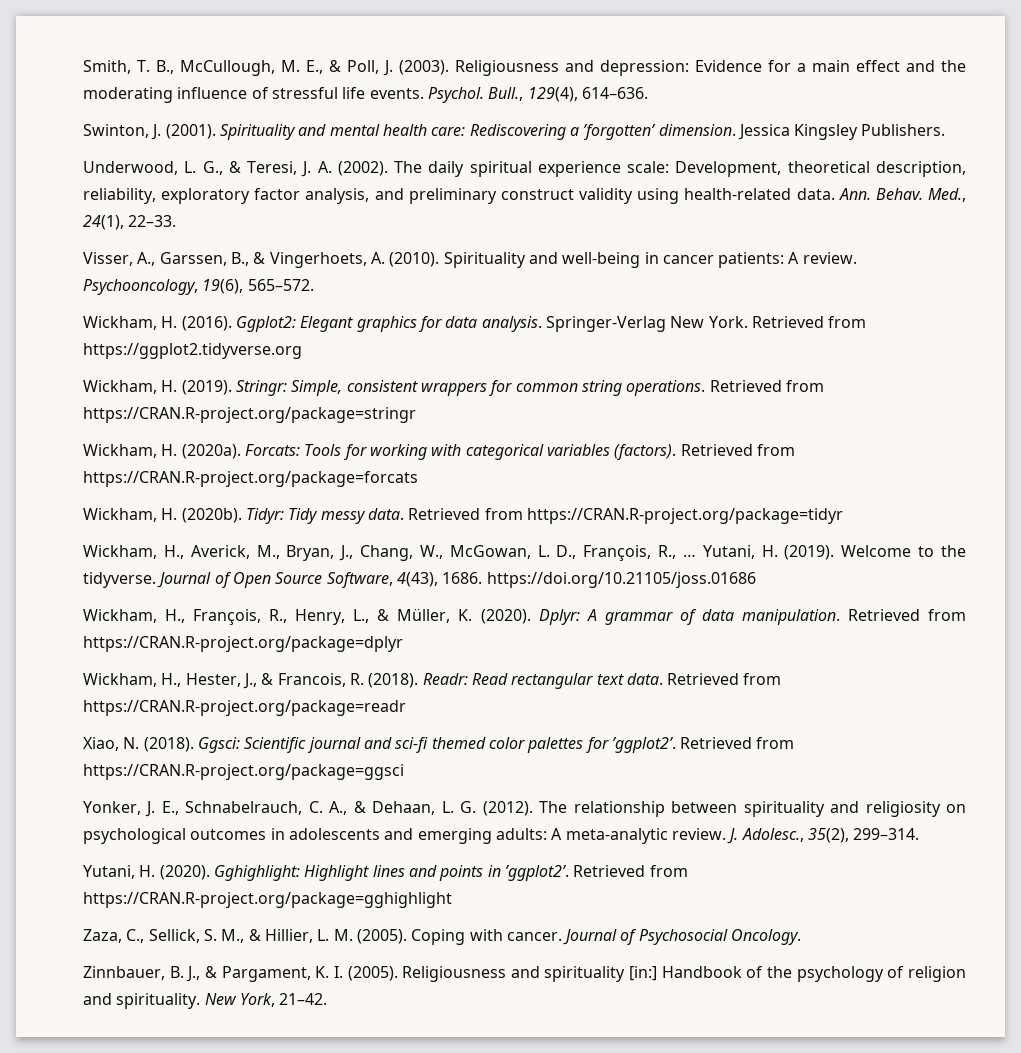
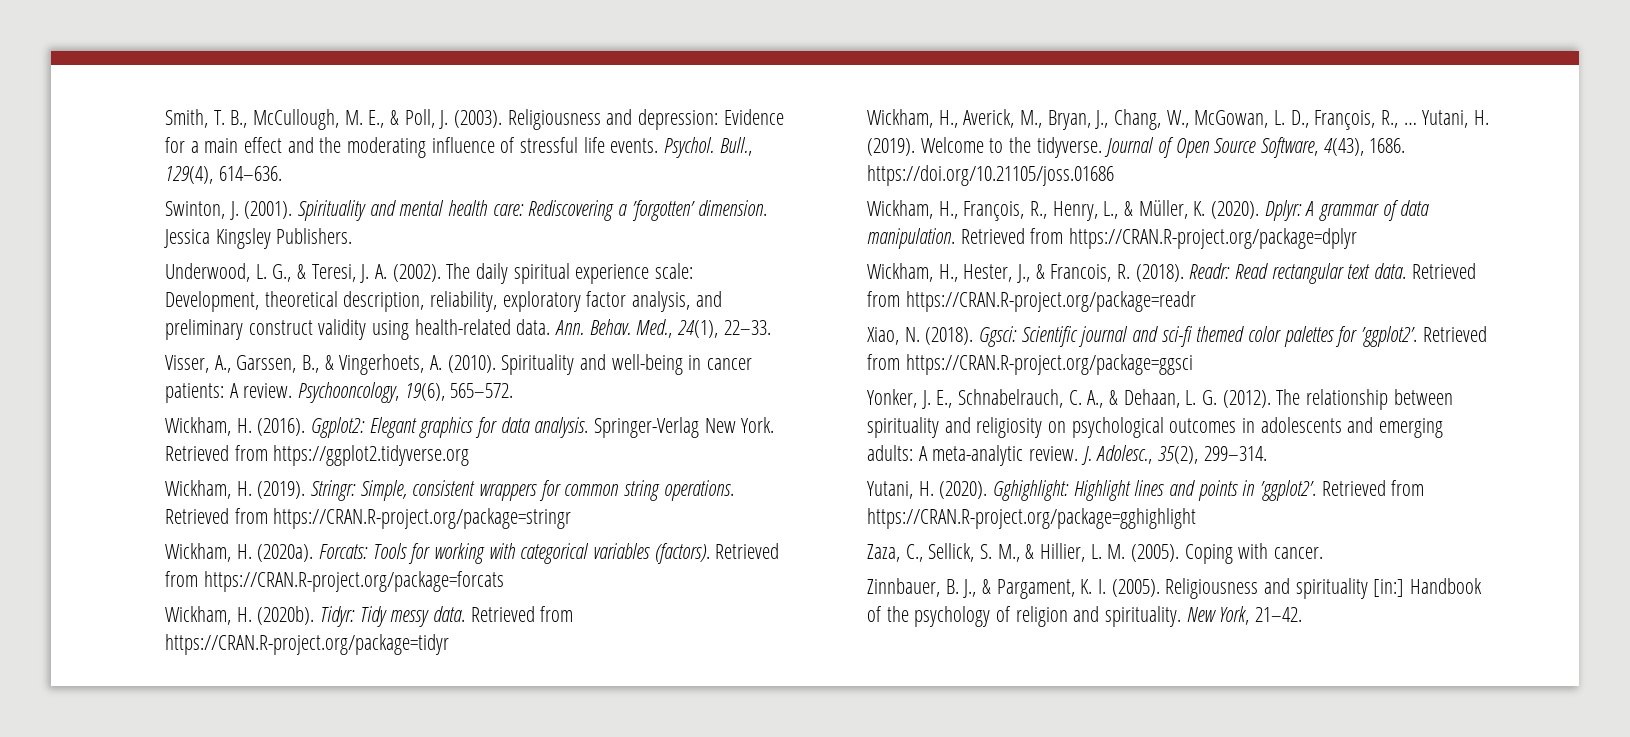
[563,929,802,945] Journal of Psychosocial Oncology. -> (1324, 553) none

